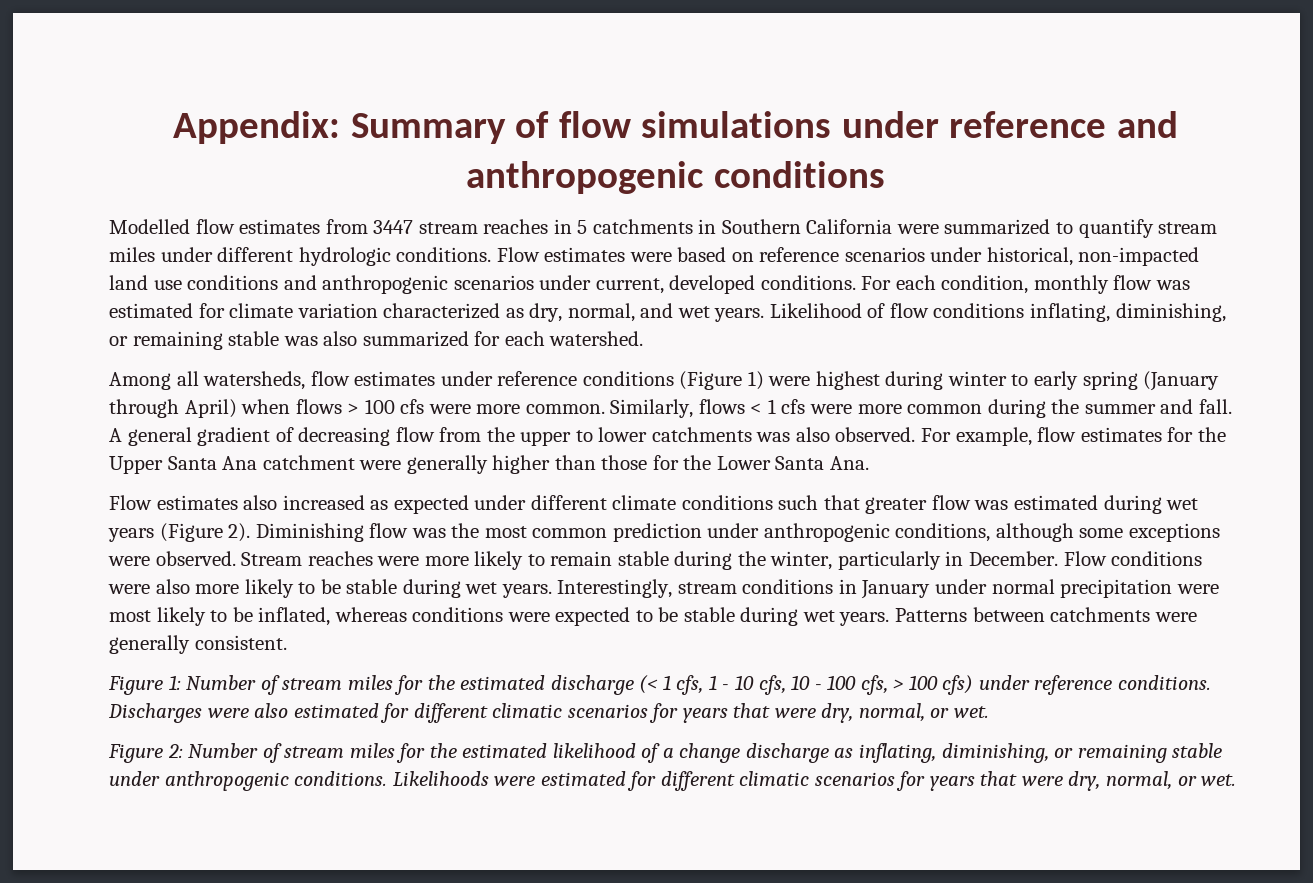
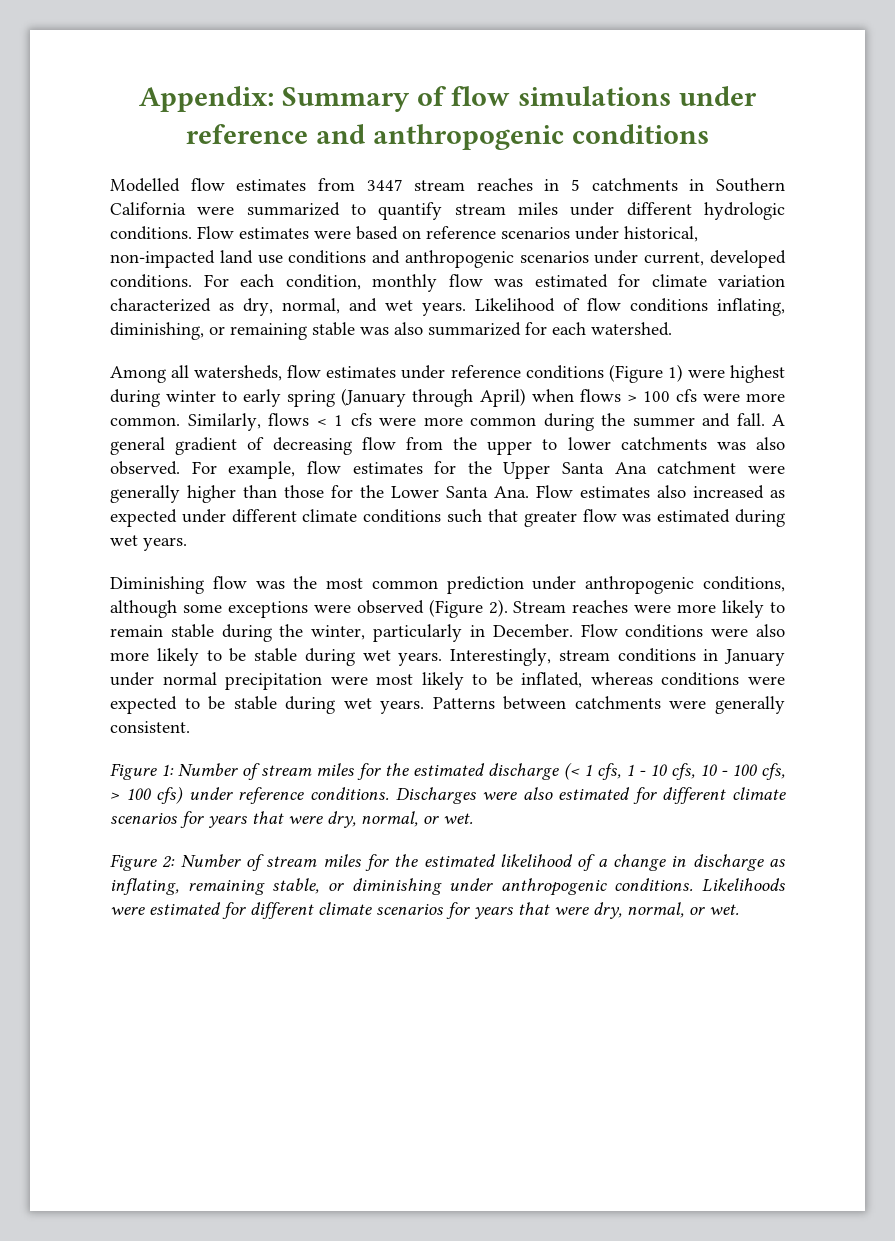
(869, 463) // -> (529, 492) none
[108,523,251,542] years (Figure 2). -> [143,537,187,551] years. //
[155,551,236,566] observed. -> [356,599,508,618] observed (Figure 2).
[492,703,563,718] climatic -> [732,787,786,800] climate
(741, 753) none -> [671,856,687,867] in
[941,743,1223,763] diminishing, or remaining stable -> [187,878,442,895] remaining stable, or diminishing
[739,771,810,786] climatic -> [318,902,372,915] climate

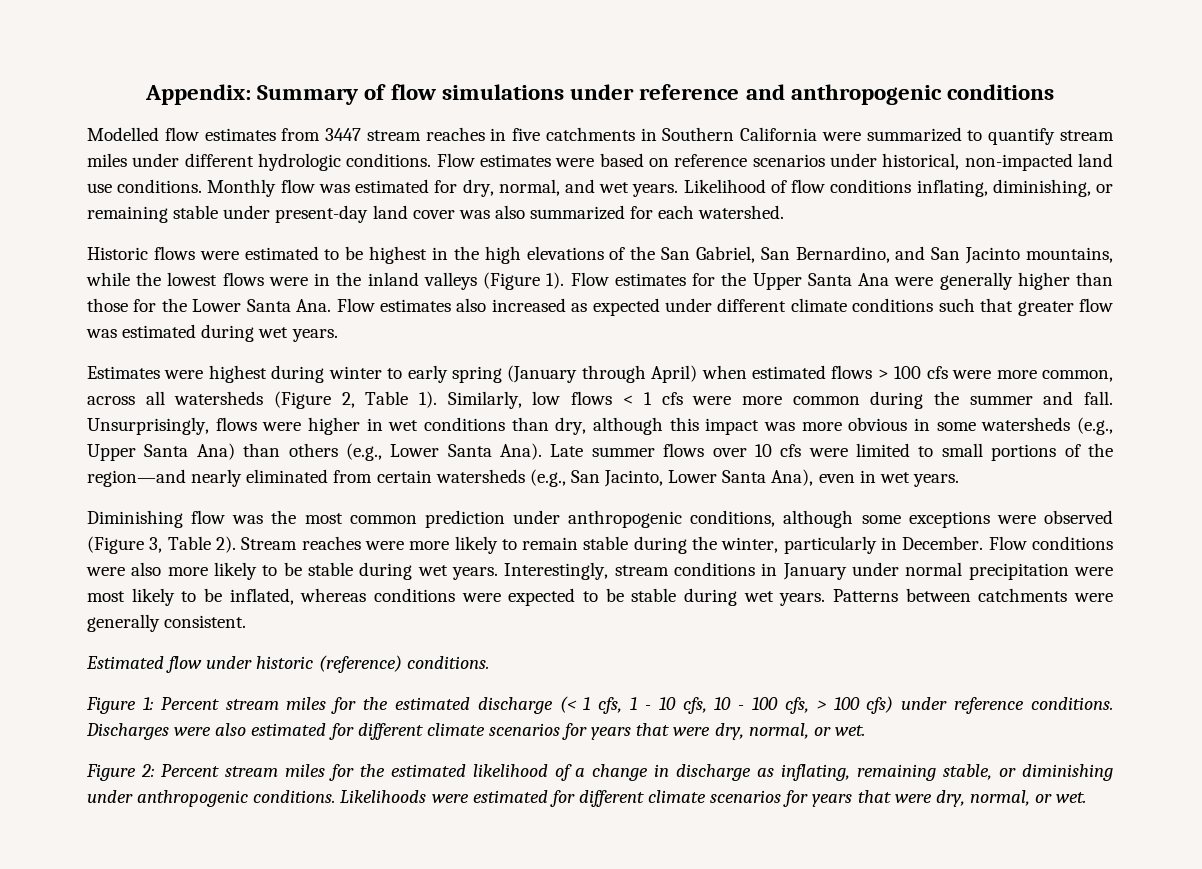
[571,179,581,191] 5 -> [512,128,541,141] five
[288,250,786,268] [110,274,785,292] [110,298,234,312] conditions and anthropogenic scenarios under current, developed conditions. For each condition, monthly flow was estimated for climate variation characterized as -> [117,179,458,197] conditions. Monthly flow was estimated for
(355, 329) none -> [223,205,455,223] under present-day land cover
[110,364,785,383] [110,388,785,407] [110,413,785,431] [110,437,785,455] [110,461,341,479] Among all watersheds, flow estimates under reference conditions (Figure 1) were highest during winter to early spring (January through April) when flows > 100 cfs were more common. Similarly, flows < 1 cfs were more common during the summer and fall. A general gradient of decreasing flow from the upper to lower catchments was also observed. For example, flow -> [87,246,1114,264] [86,272,609,290] Historic flows were estimated to be highest in the high elevations of the San Gabriel, San Bernardino, and San Jacinto mountains, while the lowest flows were in the inland valleys (Figure 1). Flow
[657,461,737,474] catchment -> (890, 279) none
(187, 544) none -> [87,365,1114,383] [87,391,1113,409] [87,417,1113,435] [87,443,1114,461] [87,469,959,487] // Estimates were highest during winter to early spring (January through April) when estimated flows > 100 cfs were more common, across all watersheds (Figure 2, Table 1). Similarly, low flows < 1 cfs were more common during the summer and fall. Unsurprisingly, flows were higher in wet conditions than dry, although this impact was more obvious in some watersheds (e.g., Upper Santa Ana) than others (e.g., Lower Santa Ana). Late summer flows over 10 cfs were limited to small portions of the region—and nearly eliminated from certain watersheds (e.g., San Jacinto, Lower Santa Ana), even in wet years.
(483, 608) none -> [149,536,211,553] 3, Table
(190, 727) none -> [86,655,489,673] // Estimated flow under historic (reference) conditions.
[178,763,261,780] Number of -> [160,697,219,710] Percent
[180,854,264,871] Number of -> [160,764,219,777] Percent

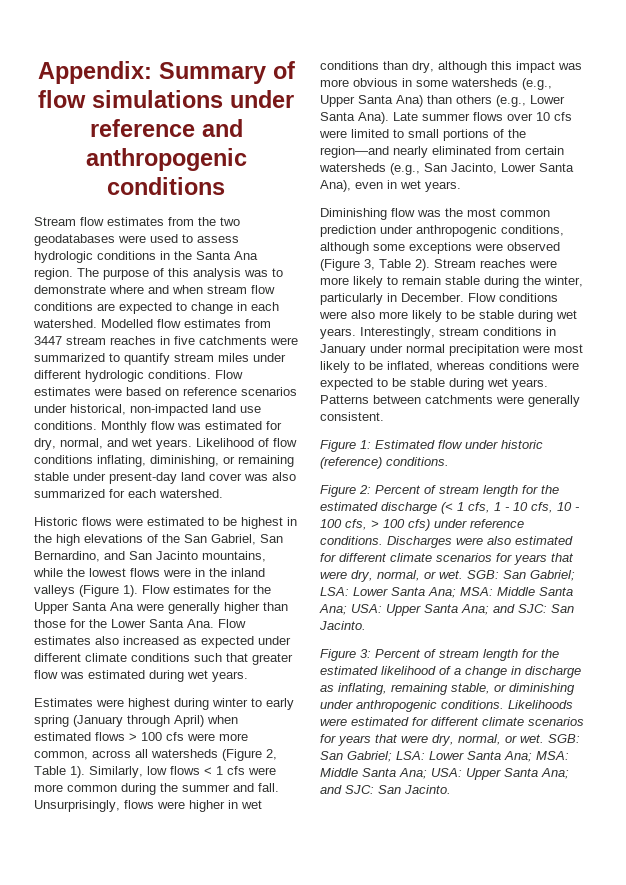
(1054, 92) none -> [34,217,240,226] [34,234,239,246] [34,251,258,263] [34,268,283,280] [34,285,275,294] [34,302,279,314] [33,319,97,328] Stream flow estimates from the two geodatabases were used to assess hydrologic conditions in the Santa Ana region. The purpose of this analysis was to demonstrate where and when stream flow conditions are expected to change in each watershed.
[640,127,818,141] in Southern California -> (267, 340) none
(247, 621) none -> [320,440,371,452] Figure 1:
[142,697,327,710] 1: Percent stream miles -> [359,485,518,497] 2: Percent of stream length
[86,764,325,781] // Figure 2: Percent stream miles -> [467,570,575,581] [320,587,573,598] [319,604,574,616] [319,621,366,630] [320,649,518,661] SGB: San Gabriel; LSA: Lower Santa Ana; MSA: Middle Santa Ana; USA: Upper Santa Ana; and SJC: San Jacinto. // Figure 3: Percent of stream length
(1087, 797) none -> [548,734,580,743] [320,751,569,762] [320,768,569,780] [320,785,451,794] SGB: San Gabriel; LSA: Lower Santa Ana; MSA: Middle Santa Ana; USA: Upper Santa Ana; and SJC: San Jacinto.

